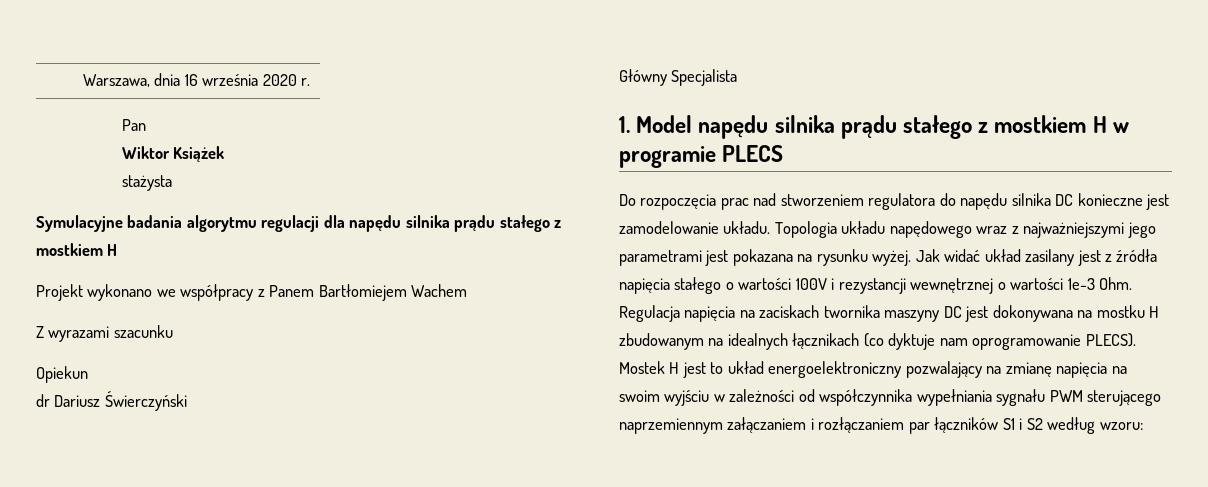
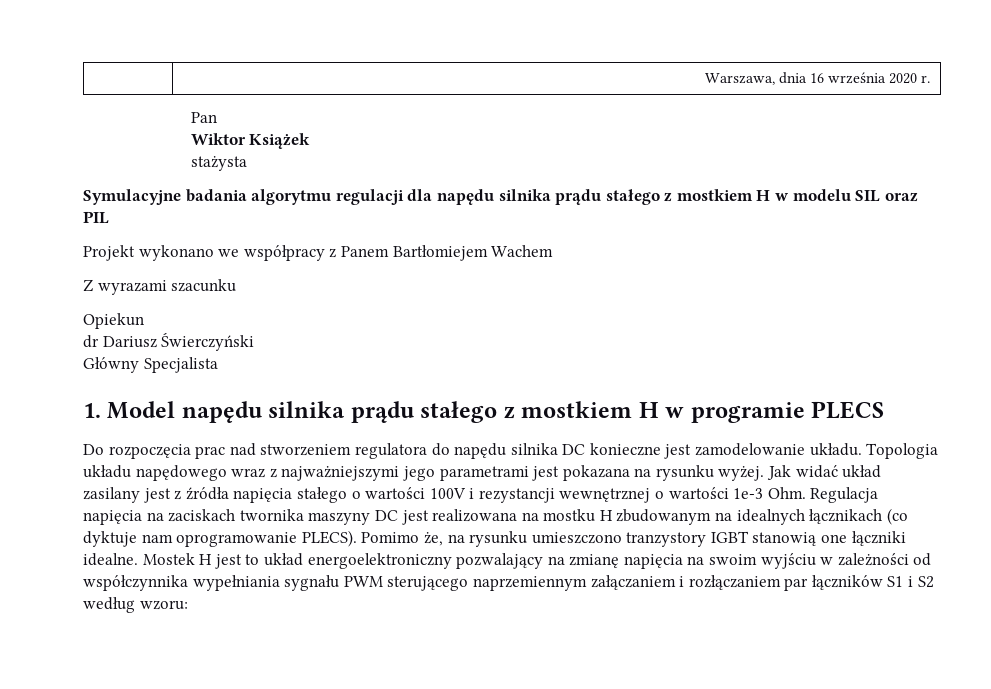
(118, 250) none -> [775,189,918,202] [83,211,109,224] w modelu SIL oraz PIL
[992,305,1073,322] dokonywana -> [432,509,518,522] realizowana
(1136, 340) none -> [361,531,906,547] [83,553,138,566] Pomimo że, na rysunku umieszczono tranzystory IGBT stanowią one łączniki idealne.

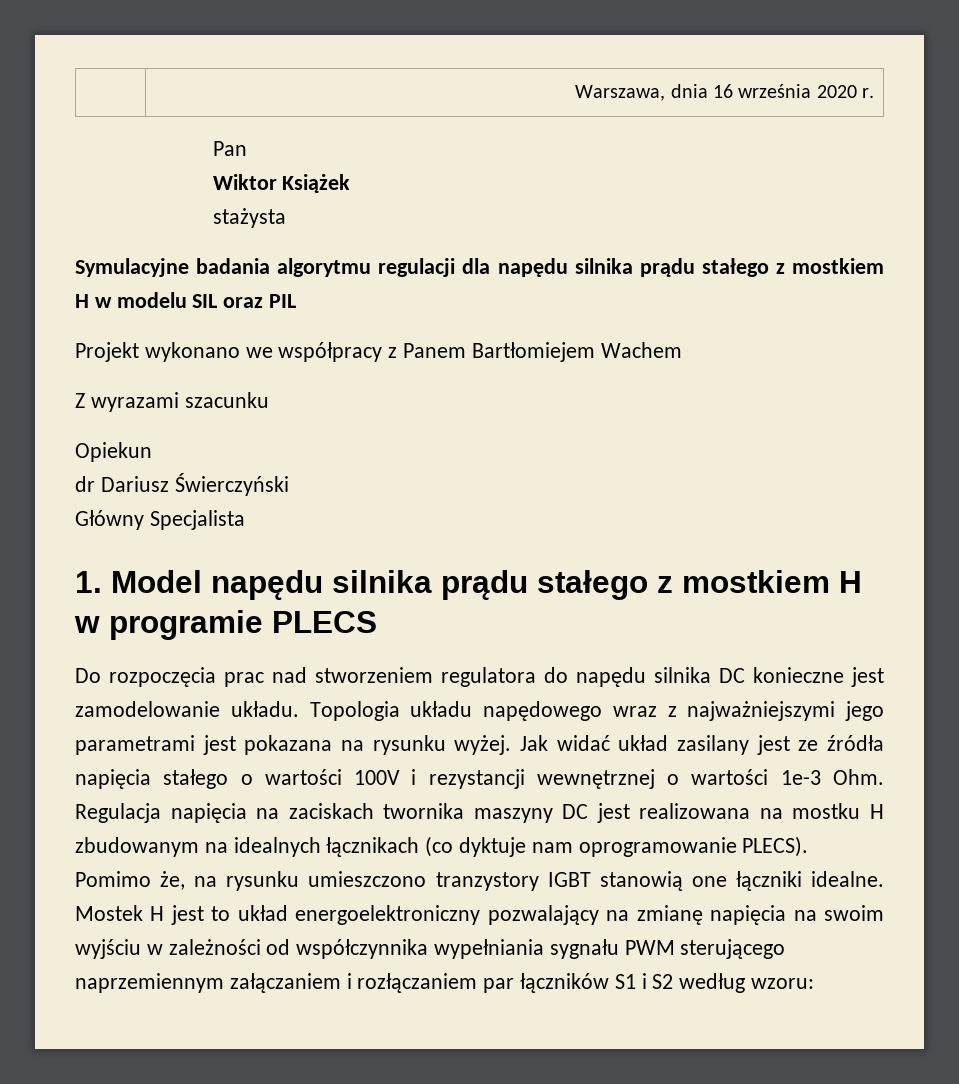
[174,490,182,500] z -> [798,740,819,751] ze

